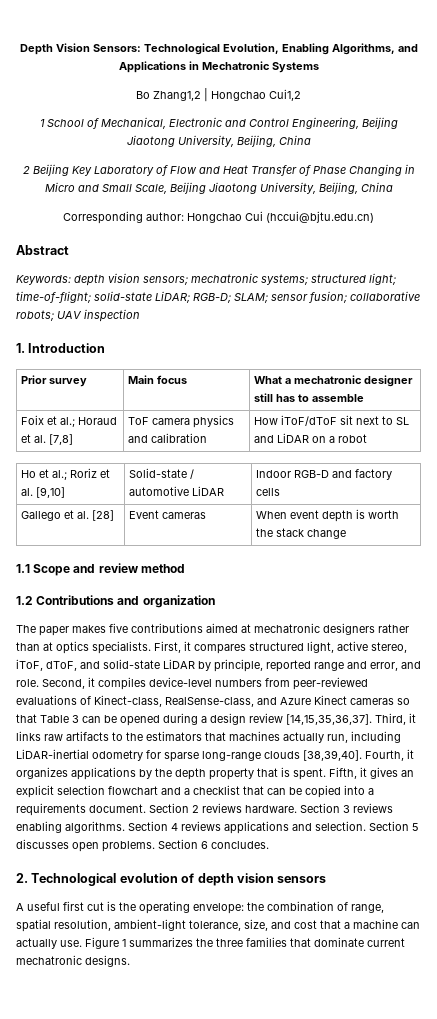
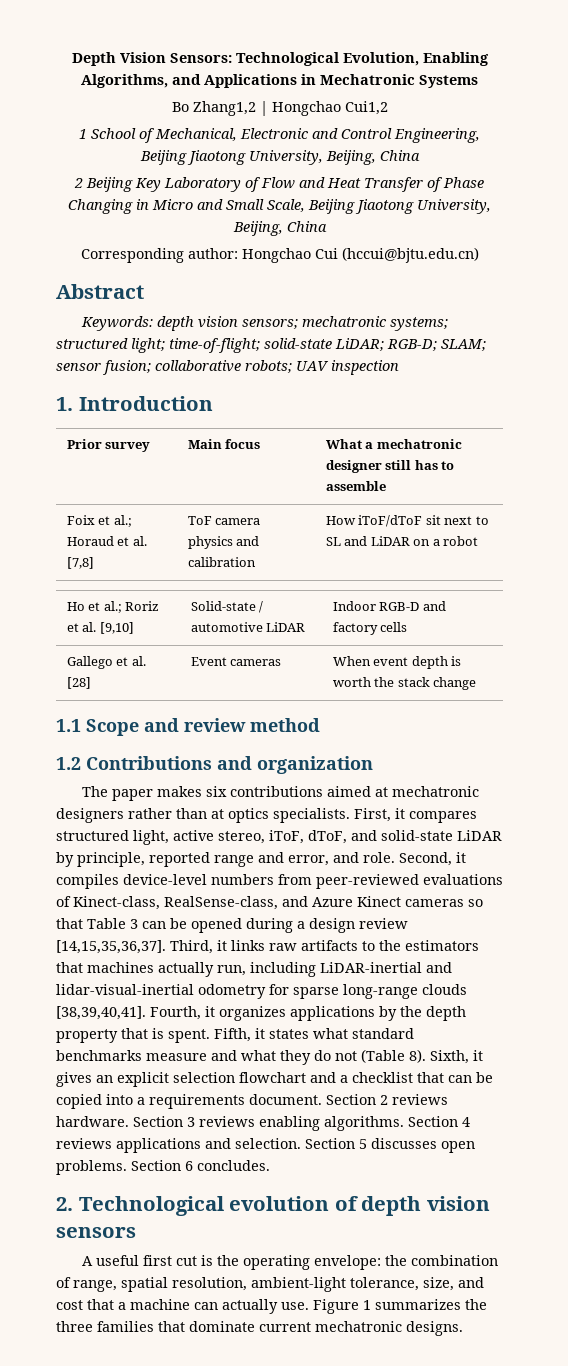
[109,623,128,633] five -> [205,786,227,797] six
(89, 754) none -> [426,962,452,973] [56,984,194,995] and lidar-visual-inertial
[303,750,362,761] [38,39,40]. -> [56,1006,146,1020] [38,39,40,41].
(367, 772) none -> [269,1028,414,1039] [56,1049,483,1065] states what standard benchmarks measure and what they do not (Table 8). Sixth, it

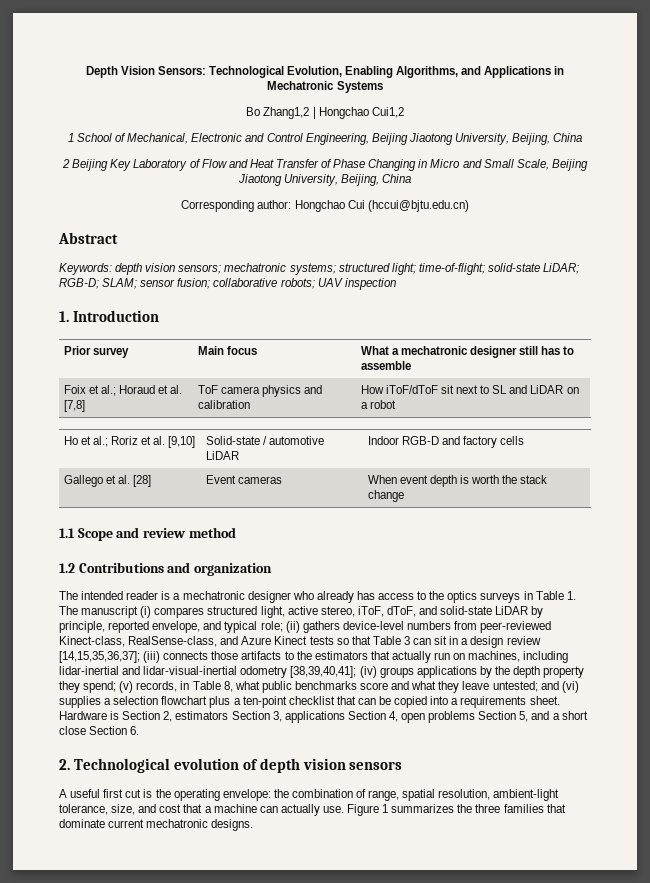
[111,786,479,801] [56,808,405,823] paper makes six contributions aimed at mechatronic designers rather than at optics specialists. First, it -> [81,591,576,603] [59,606,152,618] intended reader is a mechatronic designer who already has access to the optics surveys in Table 1. The manuscript (i)
[214,852,466,867] [56,874,119,889] range and error, and role. Second, it compiles -> [152,621,340,633] envelope, and typical role; (ii) gathers
[423,874,503,885] [56,896,71,907] evaluations of -> (552, 627) none
[405,899,464,907] cameras -> [309,636,334,645] tests
[170,918,408,933] [56,940,297,954] be opened during a design review [14,15,35,36,37]. Third, it links raw -> [434,636,541,648] [59,651,239,663] sit in a design review [14,15,35,36,37]; (iii) connects those
[87,962,452,977] [56,984,467,999] [56,1006,286,1021] machines actually run, including LiDAR-inertial and lidar-visual-inertial odometry for sparse long-range clouds [38,39,40,41]. Fourth, it organizes -> [391,651,569,663] [59,666,414,678] actually run on machines, including lidar-inertial and lidar-visual-inertial odometry [38,39,40,41]; (iv) groups
[121,1028,414,1043] [56,1049,483,1065] [56,1072,348,1087] that is spent. Fifth, it states what standard benchmarks measure and what they do not (Table 8). Sixth, it gives an explicit selection flowchart and a -> [59,681,579,693] [59,696,287,708] they spend; (v) records, in Table 8, what public benchmarks score and what they leave untested; and (vi) supplies a selection flowchart plus a ten-point
[249,1094,448,1105] [56,1116,470,1131] [56,1138,475,1153] [56,1160,270,1175] document. Section 2 reviews hardware. Section 3 reviews enabling algorithms. Section 4 reviews applications and selection. Section 5 discusses open problems. Section 6 concludes. -> [529,696,560,705] [59,711,588,723] [59,726,140,735] sheet. Hardware is Section 2, estimators Section 3, applications Section 4, open problems Section 5, and a short close Section 6.

